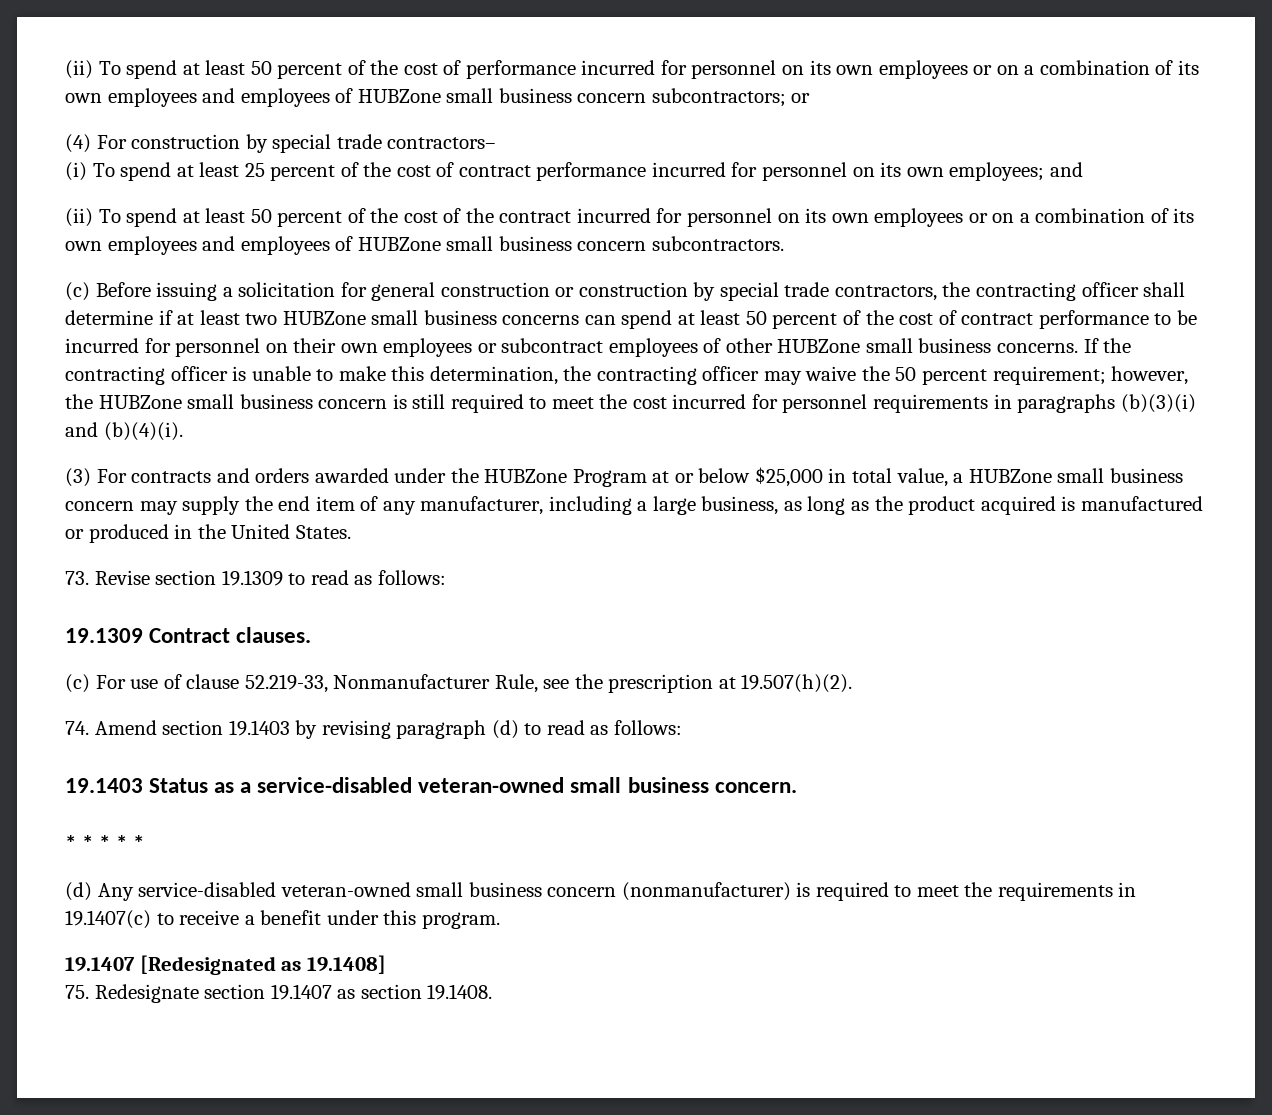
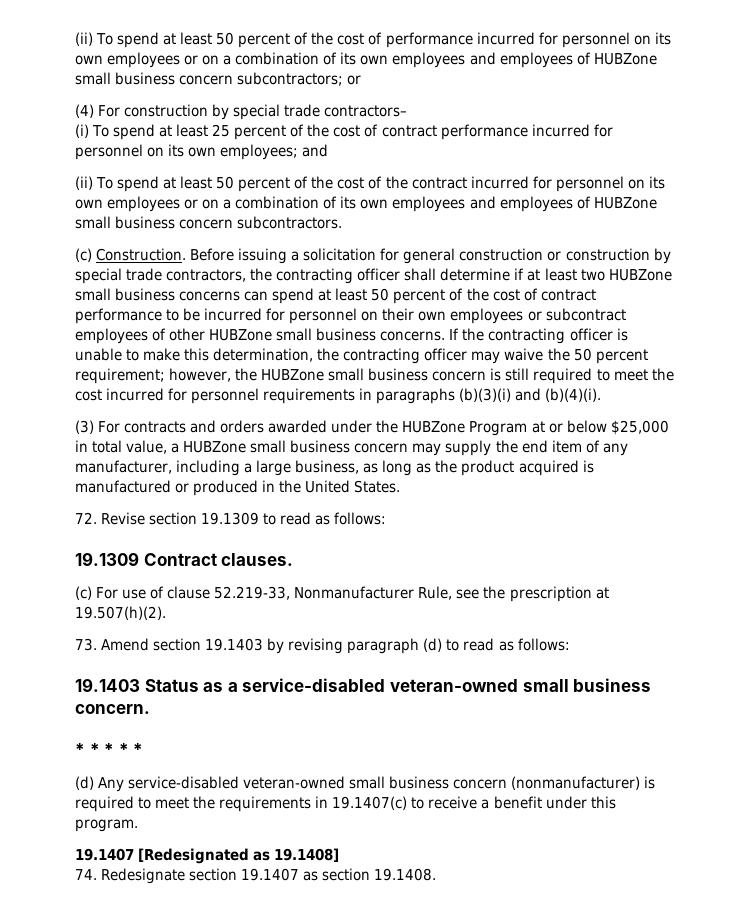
(90, 291) none -> [96,248,187,261] Construction.
[65,571,89,585] 73. -> [75,512,97,524] 72.
[65,721,89,735] 74. -> [75,638,97,651] 73.
[65,985,89,999] 75. -> [75,869,97,880] 74.

